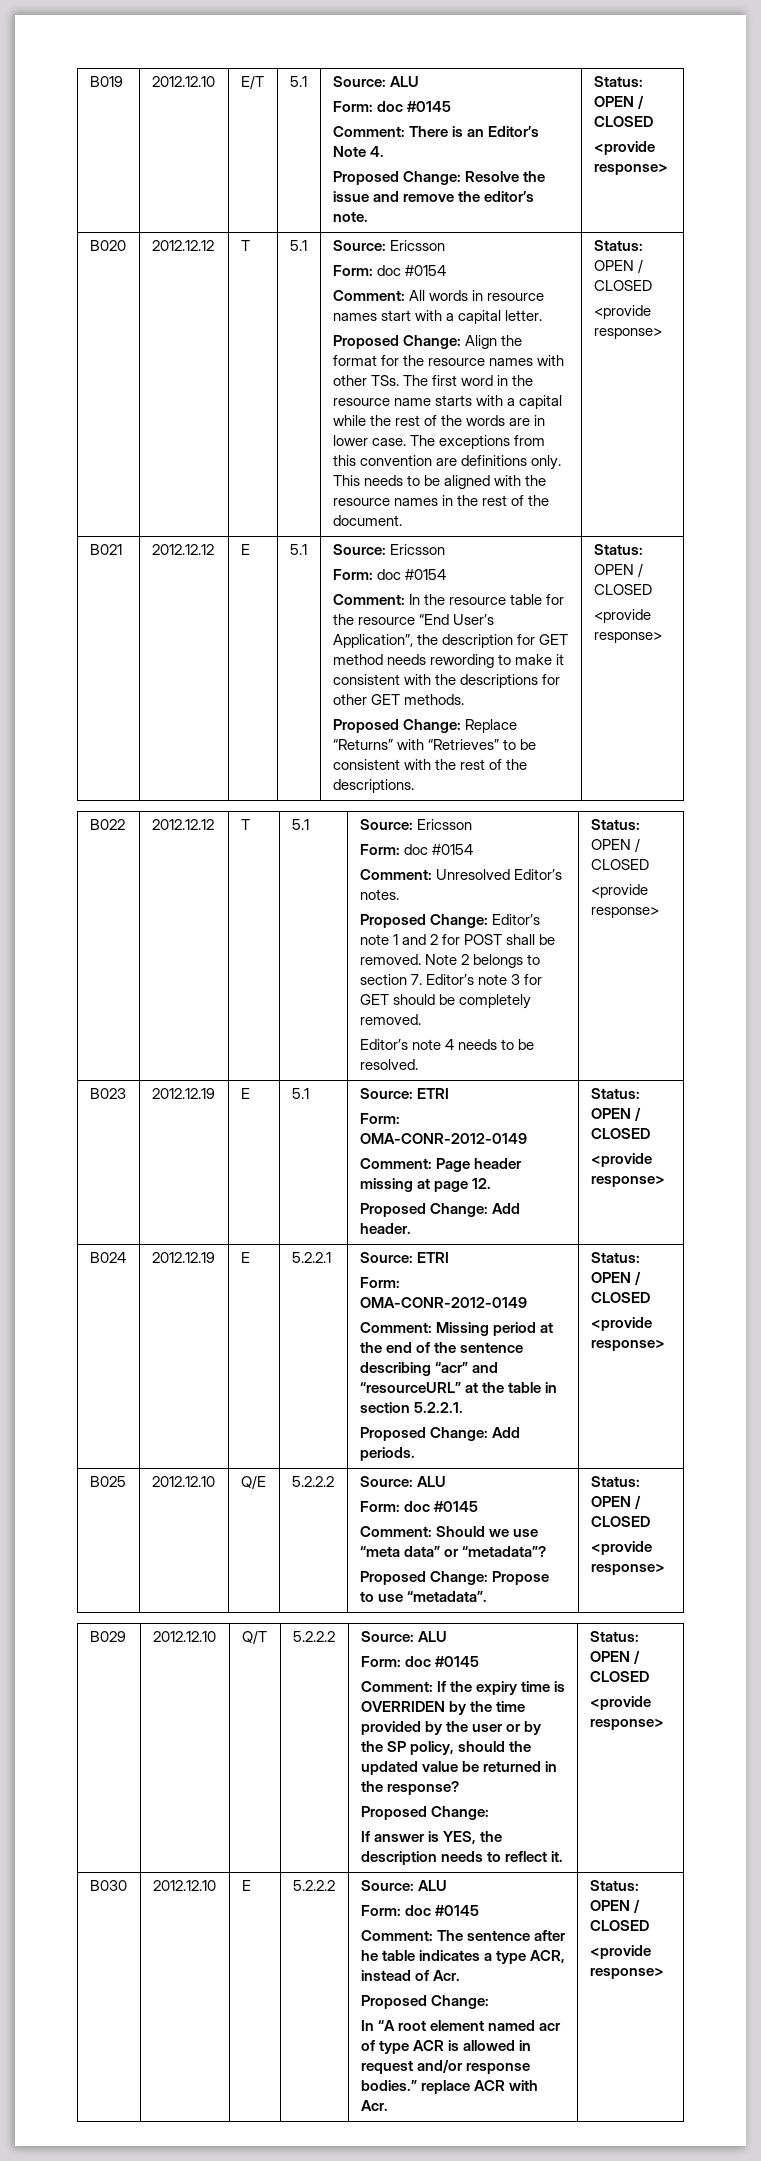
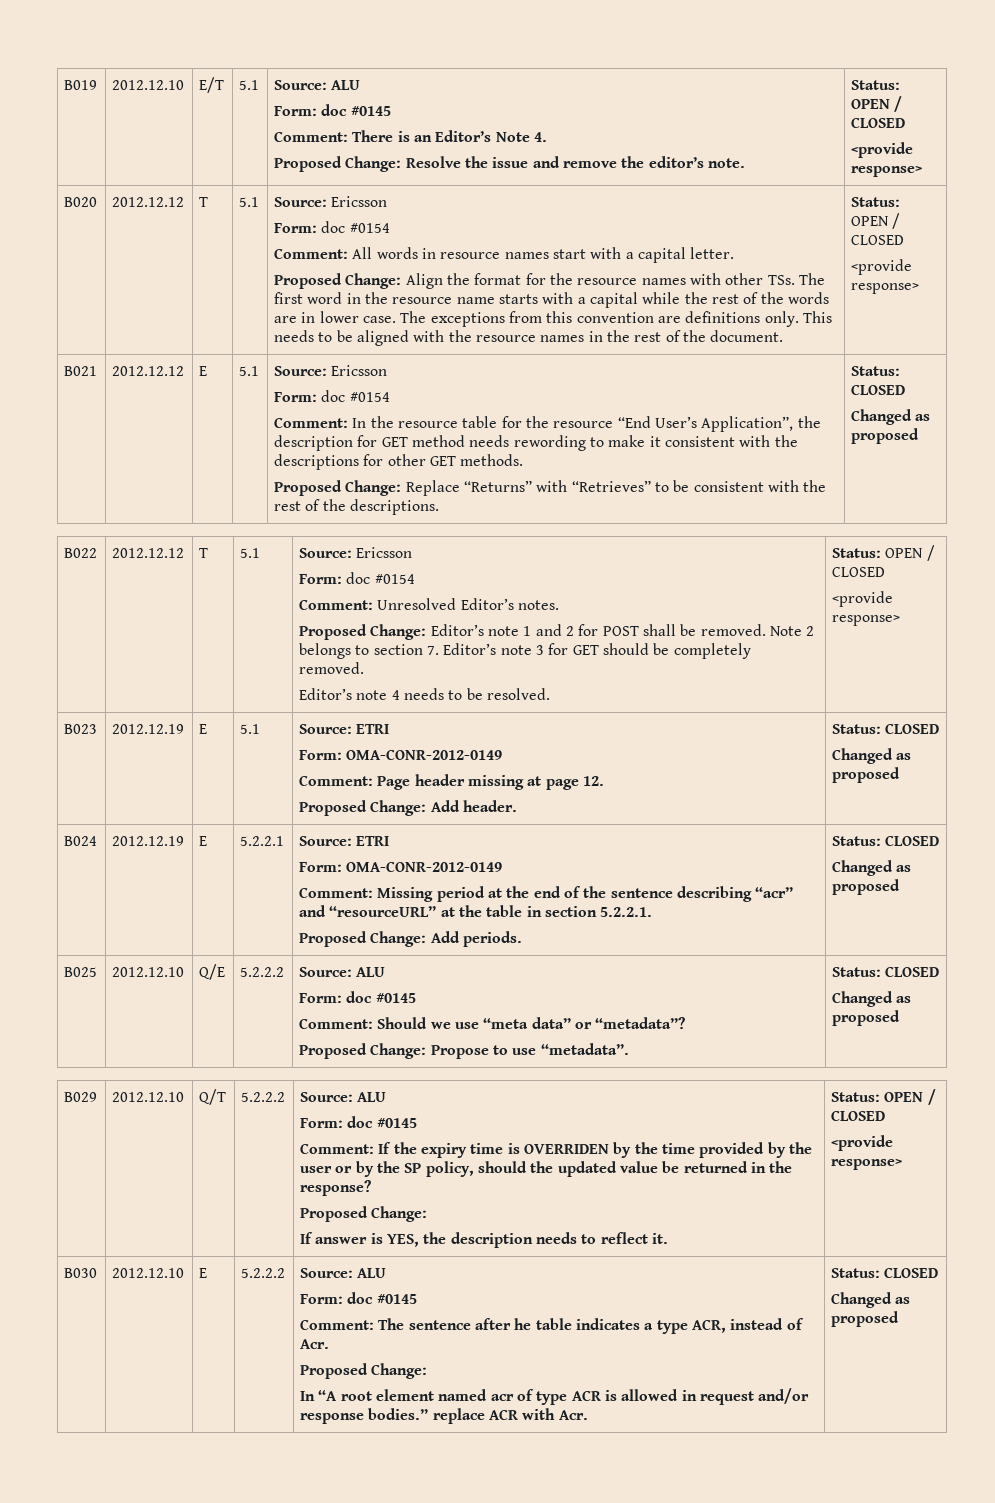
[593,563,643,577] [593,584,652,595] [593,609,651,623] [593,632,662,643] OPEN / CLOSED // <provide response> -> [851,384,906,395] [851,409,931,425] [851,428,920,444] CLOSED // Changed as proposed
[590,1107,641,1121] [590,1128,650,1139] [590,1153,652,1167] [590,1175,665,1187] OPEN / CLOSED // <provide response> -> [885,723,940,734] [832,748,912,764] [832,767,901,783] CLOSED // Changed as proposed
[590,1271,641,1285] [590,1292,650,1303] [590,1317,652,1331] [590,1339,665,1351] OPEN / CLOSED // <provide response> -> [885,835,940,846] [832,860,912,876] [832,879,901,895] CLOSED // Changed as proposed
[590,1495,641,1509] [590,1516,650,1527] [590,1541,652,1555] [590,1563,665,1575] OPEN / CLOSED // <provide response> -> [885,966,940,977] [832,991,912,1007] [832,1010,901,1026] CLOSED // Changed as proposed
[589,1899,640,1913] [589,1920,649,1931] [589,1945,651,1959] [589,1967,664,1979] OPEN / CLOSED // <provide response> -> [884,1267,939,1278] [831,1292,911,1308] [831,1311,900,1327] CLOSED // Changed as proposed

